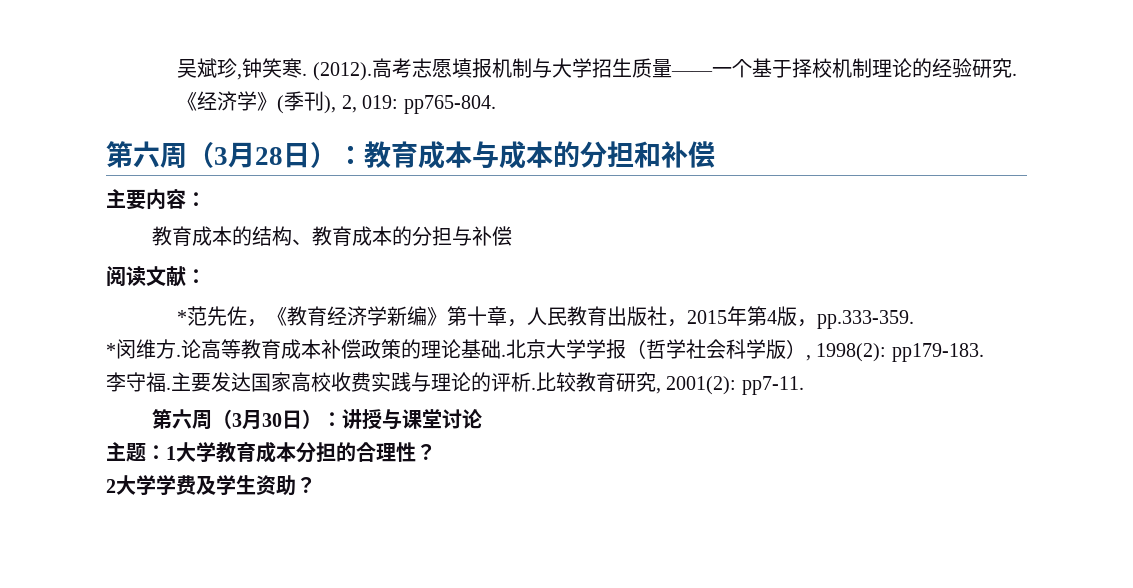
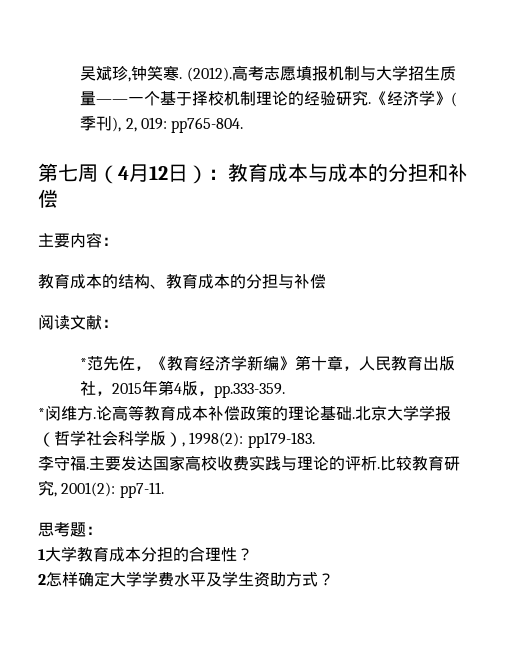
[133,141,283,168] 六周（3月28 -> [58,164,168,184] 七周（4月12
[151,409,482,430] [106,442,126,461] 第六周（3月30日）：讲授与课堂讨论 // 主 -> [38,522,70,537] 思考
(166, 452) none -> (102, 530) //
(116, 486) none -> [46,571,110,587] 怎样确定
(196, 485) none -> [174,572,206,587] 水平
(296, 485) none -> [286,572,318,587] 方式

